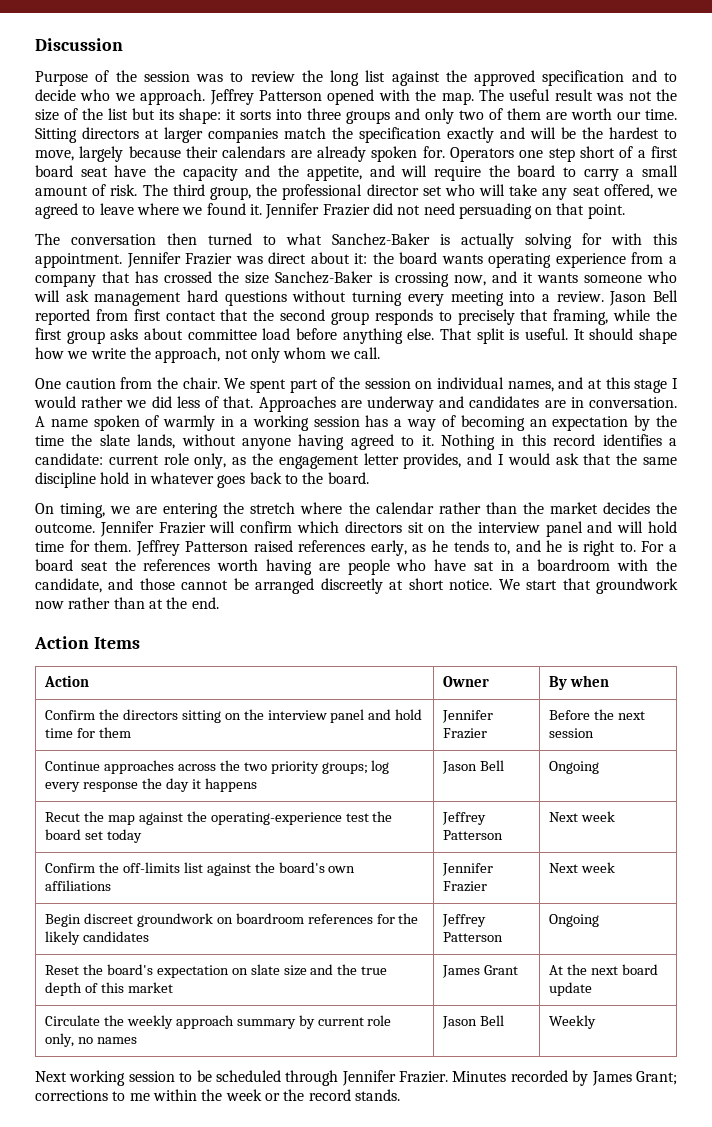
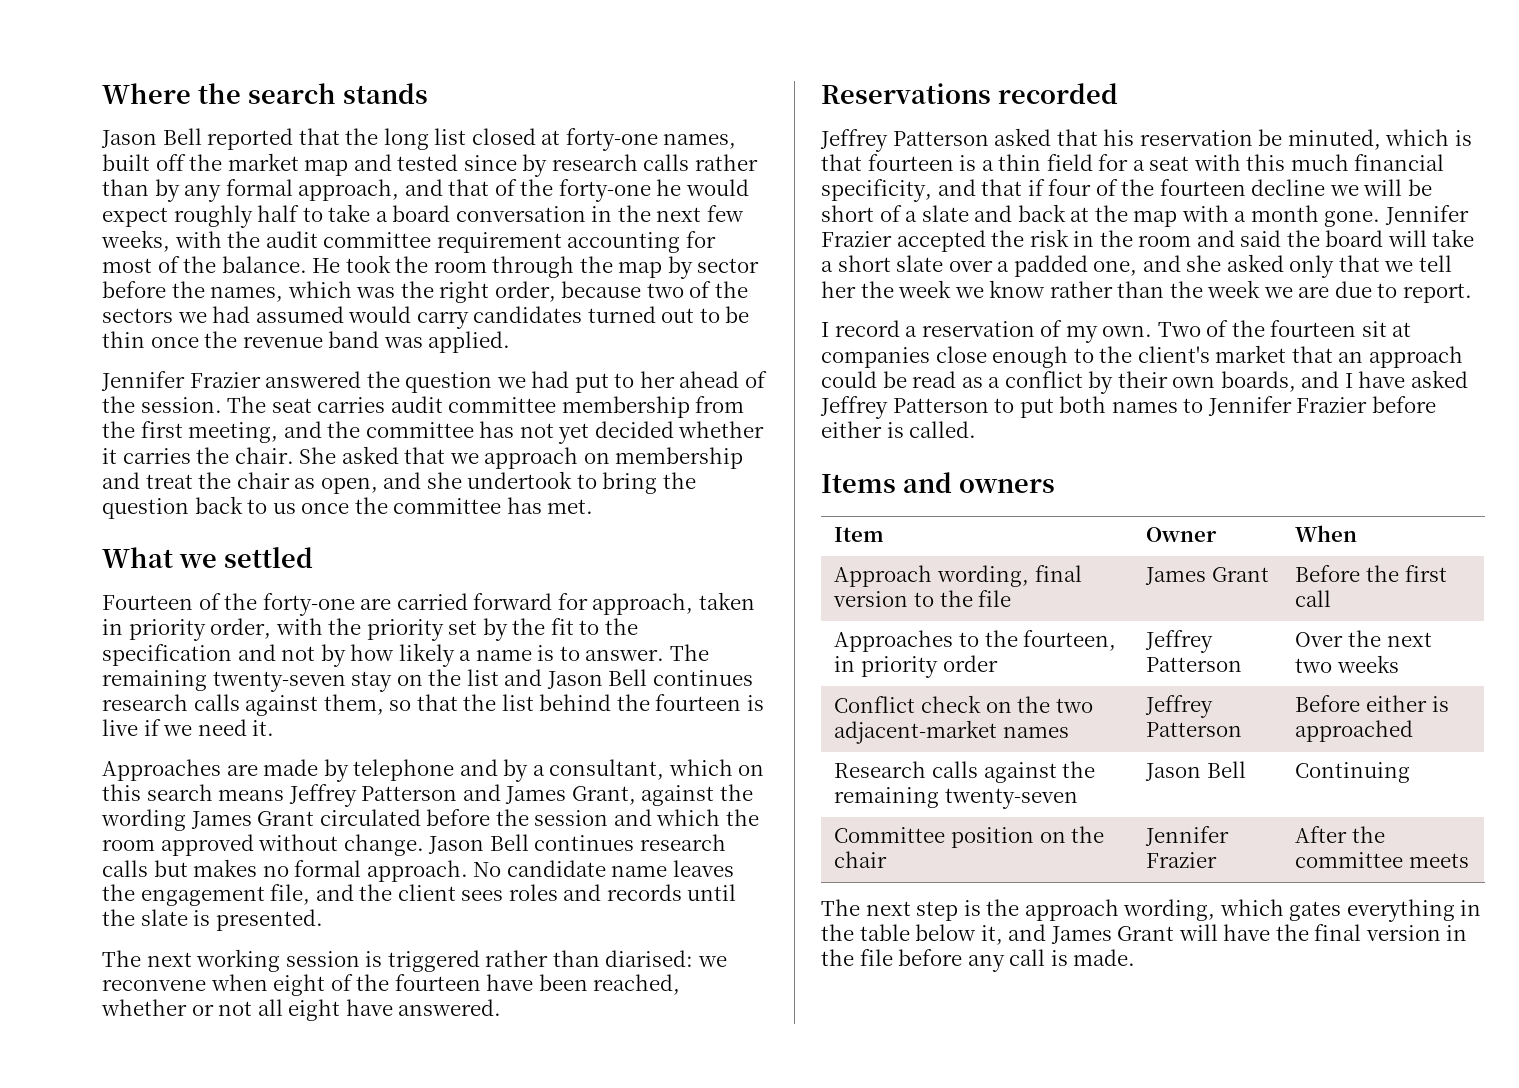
[35,38,123,51] [35,70,677,86] [35,89,677,105] [35,108,677,124] [35,127,677,143] [35,146,679,162] [35,165,678,181] [35,184,677,200] [35,203,625,219] [35,233,677,249] [35,252,678,268] [35,271,677,287] [34,290,679,306] [35,309,677,325] [35,328,677,344] [35,347,380,363] [35,377,678,393] [34,396,677,412] [35,415,677,431] [35,434,677,450] [35,453,677,469] [35,472,369,488] [35,502,678,518] [35,521,678,537] [35,540,677,556] [35,559,677,575] [35,578,678,594] [35,597,219,609] [34,636,140,649] [44,675,90,687] [443,676,490,687] [549,675,609,690] [45,709,423,723] [45,727,131,738] [442,710,494,723] [443,728,488,739] [549,709,645,720] [549,728,595,738] [45,760,390,774] [45,778,257,792] [442,760,504,774] [549,761,600,774] [45,811,393,825] [45,829,142,843] [442,812,487,825] [443,830,504,840] [549,811,615,822] [45,862,356,876] [45,880,112,891] [442,863,494,876] [443,881,488,892] [549,862,615,873] [45,913,419,927] [45,931,149,945] [442,914,487,927] [443,932,504,942] [549,914,600,927] [45,964,388,978] [45,982,173,996] [442,965,518,978] [549,964,658,975] [549,982,593,996] [45,1015,392,1029] [45,1033,137,1047] [442,1015,504,1029] [549,1015,597,1029] [35,1070,678,1086] [35,1089,400,1101] Discussion // Purpose of the session was to review the long list against the approved specification and to decide who we approach. Jeffrey Patterson opened with the map. The useful result was not the size of the list but its shape: it sorts into three groups and only two of them are worth our time. Sitting directors at larger companies match the specification exactly and will be the hardest to move, largely because their calendars are already spoken for. Operators one step short of a first board seat have the capacity and the appetite, and will require the board to carry a small amount of risk. The third group, the professional director set who will take any seat offered, we agreed to leave where we found it. Jennifer Frazier did not need persuading on that point. // The conversation then turned to what Sanchez-Baker is actually solving for with this appointment. Jennifer Frazier was direct about it: the board wants operating experience from a company that has crossed the size Sanchez-Baker is crossing now, and it wants someone who will ask management hard questions without turning every meeting into a review. Jason Bell reported from first contact that the second group responds to precisely that framing, while the first group asks about committee load before anything else. That split is useful. It should shape how we write the approach, not only whom we call. // One caution from the chair. We spent part of the session on individual names, and at this stage I would rather we did less of that. Approaches are underway and candidates are in conversation. A name spoken of warmly in a working session has a way of becoming an expectation by the time the slate lands, without anyone having agreed to it. Nothing in this record identifies a candidate: current role only, as the engagement letter provides, and I would ask that the same discipline hold in whatever goes back to the board. // On timing, we are entering the stretch where the calendar rather than the market decides the outcome. Jennifer Frazier will confirm which directors sit on the interview panel and will hold time for them. Jeffrey Patterson raised references early, as he tends to, and he is right to. For a board seat the references worth having are people who have sat in a boardroom with the candidate, and those cannot be arranged discreetly at short notice. We start that groundwork now rather than at the end. // Action Items // Action | Owner | By when // Confirm the directors sitting on the interview panel and hold time for them | Jennifer Frazier | Before the next session // Continue approaches across the two priority groups; log every response the day it happens | Jason Bell | Ongoing // Recut the map against the operating-experience test the board set today | Jeffrey Patterson | Next week // Confirm the off-limits list against the board's own affiliations | Jennifer Frazier | Next week // Begin discreet groundwork on boardroom references for the likely candidates | Jeffrey Patterson | Ongoing // Reset the board's expectation on slate size and the true depth of this market | James Grant | At the next board update // Circulate the weekly approach summary by current role only, no names | Jason Bell | Weekly // Next working session to be scheduled through Jennifer Frazier. Minutes recorded by James Grant; corrections to me within the week or the record stands. -> [102,83,428,104] [101,128,737,151] [102,153,758,177] [102,179,749,202] [102,204,744,228] [101,230,716,253] [102,255,760,279] [102,281,748,303] [102,306,750,329] [102,331,511,353] [101,371,767,393] [102,396,745,418] [102,421,765,444] [102,446,744,469] [102,471,696,494] [102,496,594,519] [102,547,313,568] [102,592,755,616] [102,618,638,641] [102,643,709,667] [102,669,753,692] [102,694,764,716] [102,719,275,736] [102,759,765,782] [102,784,753,807] [101,809,759,831] [102,834,726,856] [102,859,734,882] [102,884,737,906] [102,909,323,931] [102,949,727,972] [102,974,681,996] [101,999,502,1021] [821,83,1118,104] [820,128,1472,152] [821,154,1445,171] [821,179,1432,202] [821,204,1469,227] [821,229,1475,252] [821,254,1452,278] [821,280,1472,303] [821,320,1412,343] [821,345,1463,368] [821,370,1468,394] [820,396,1436,419] [821,421,977,438] [821,472,1055,493] [834,527,885,542] [1146,527,1218,542] [1295,525,1358,542] [834,565,1082,587] [833,590,1012,607] [1145,567,1269,585] [1295,565,1447,582] [1295,590,1332,607] [834,630,1117,652] [834,655,998,678] [1145,630,1214,653] [1146,657,1243,672] [1295,630,1432,647] [1295,655,1399,673] [834,695,1093,713] [834,720,1069,744] [1145,695,1214,718] [1146,722,1243,737] [1295,695,1449,712] [1295,720,1414,742] [834,761,1096,783] [834,787,1078,809] [1145,761,1246,781] [1295,762,1411,783] [834,826,1105,848] [834,851,888,868] [1145,826,1230,846] [1146,852,1218,868] [1295,826,1385,843] [1295,852,1469,868] [821,899,1482,922] [821,924,1468,945] [821,949,1136,972] Where the search stands // Jason Bell reported that the long list closed at forty-one names, built off the market map and tested since by research calls rather than by any formal approach, and that of the forty-one he would expect roughly half to take a board conversation in the next few weeks, with the audit committee requirement accounting for most of the balance. He took the room through the map by sector before the names, which was the right order, because two of the sectors we had assumed would carry candidates turned out to be thin once the revenue band was applied. // Jennifer Frazier answered the question we had put to her ahead of the session. The seat carries audit committee membership from the first meeting, and the committee has not yet decided whether it carries the chair. She asked that we approach on membership and treat the chair as open, and she undertook to bring the question back to us once the committee has met. // What we settled // Fourteen of the forty-one are carried forward for approach, taken in priority order, with the priority set by the fit to the specification and not by how likely a name is to answer. The remaining twenty-seven stay on the list and Jason Bell continues research calls against them, so that the list behind the fourteen is live if we need it. // Approaches are made by telephone and by a consultant, which on this search means Jeffrey Patterson and James Grant, against the wording James Grant circulated before the session and which the room approved without change. Jason Bell continues research calls but makes no formal approach. No candidate name leaves the engagement file, and the client sees roles and records until the slate is presented. // The next working session is triggered rather than diarised: we reconvene when eight of the fourteen have been reached, whether or not all eight have answered. // Reservations recorded // Jeffrey Patterson asked that his reservation be minuted, which is that fourteen is a thin field for a seat with this much financial specificity, and that if four of the fourteen decline we will be short of a slate and back at the map with a month gone. Jennifer Frazier accepted the risk in the room and said the board will take a short slate over a padded one, and she asked only that we tell her the week we know rather than the week we are due to report. // I record a reservation of my own. Two of the fourteen sit at companies close enough to the client's market that an approach could be read as a conflict by their own boards, and I have asked Jeffrey Patterson to put both names to Jennifer Frazier before either is called. // Items and owners // Item | Owner | When // Approach wording, final version to the file | James Grant | Before the first call // Approaches to the fourteen, in priority order | Jeffrey Patterson | Over the next two weeks // Conflict check on the two adjacent-market names | Jeffrey Patterson | Before either is approached // Research calls against the remaining twenty-seven | Jason Bell | Continuing // Committee position on the chair | Jennifer Frazier | After the committee meets // The next step is the approach wording, which gates everything in the table below it, and James Grant will have the final version in the file before any call is made.

